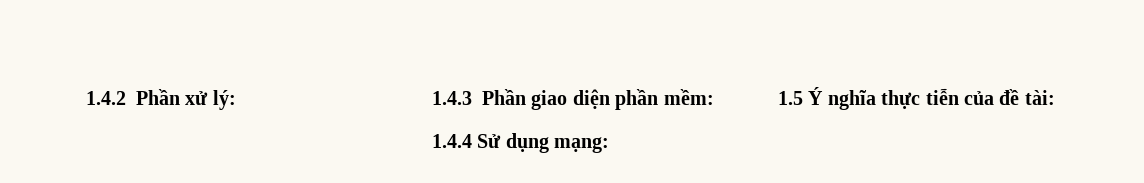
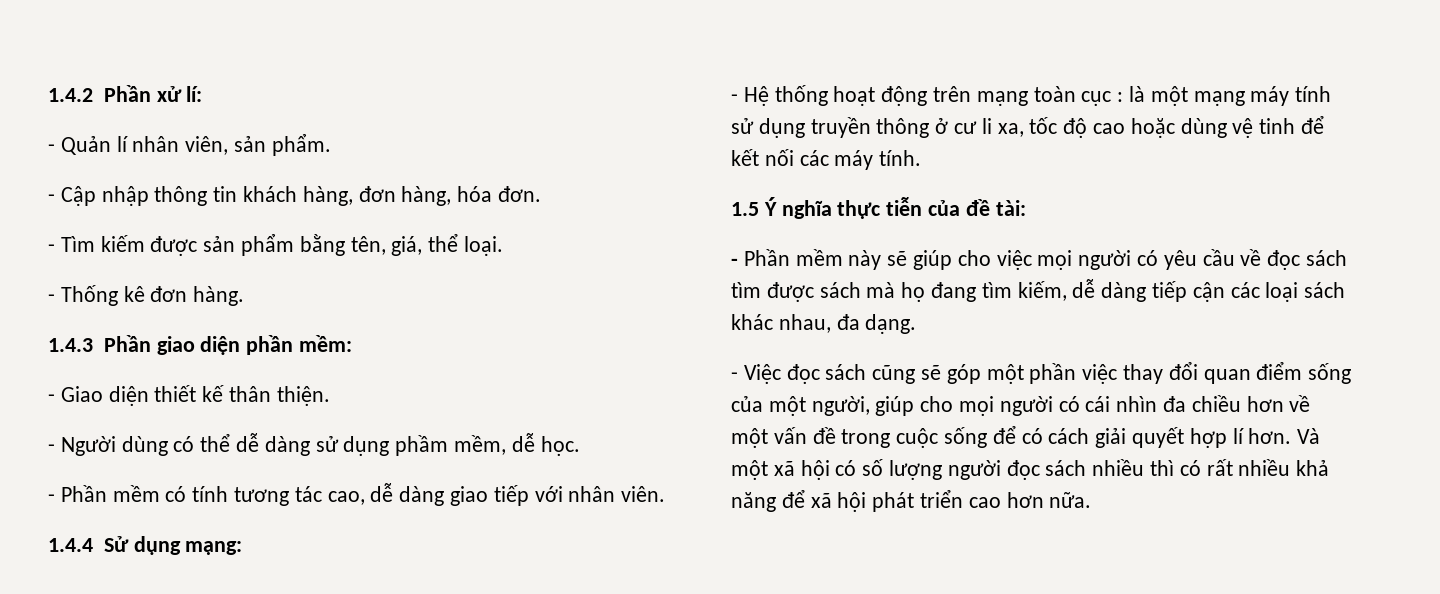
[212,90,236,110] lý: -> [186,86,203,102] [48,134,331,156] [48,186,542,206] [48,234,504,256] [48,285,245,306] lí: // - Quản lí nhân viên, sản phẩm. // - Cập nhập thông tin khách hàng, đơn hàng, hóa đơn. // - Tìm kiếm được sản phẩm bằng tên, giá, thể loại. // - Thống kê đơn hàng.
[432,133,610,153] 1.4.4 Sử dụng mạng: -> [48,385,330,406] [48,433,580,456] [48,483,666,506] [48,536,243,555] [731,85,1332,106] [731,116,1325,138] [731,149,922,170] - Giao diện thiết kế thân thiện. // - Người dùng có thể dễ dàng sử dụng phầm mềm, dễ học. // - Phần mềm có tính tương tác cao, dễ dàng giao tiếp với nhân viên. // 1.4.4 Sử dụng mạng: // - Hệ thống hoạt động trên mạng toàn cục : là một mạng máy tính sử dụng truyền thông ở cư li xa, tốc độ cao hoặc dùng vệ tinh để kết nối các máy tính.
(1055, 97) none -> [731,249,1348,270] [731,279,1346,302] [731,314,917,334] [731,362,1352,384] [731,395,1311,416] [731,426,1321,448] [731,459,1330,480] [731,490,1092,512] // - Phần mềm này sẽ giúp cho việc mọi người có yêu cầu về đọc sách tìm được sách mà họ đang tìm kiếm, dễ dàng tiếp cận các loại sách khác nhau, đa dạng. // - Việc đọc sách cũng sẽ góp một phần việc thay đổi quan điểm sống của một người, giúp cho mọi người có cái nhìn đa chiều hơn về một vấn đề trong cuộc sống để có cách giải quyết hợp lí hơn. Và một xã hội có số lượng người đọc sách nhiều thì có rất nhiều khả năng để xã hội phát triển cao hơn nữa.

